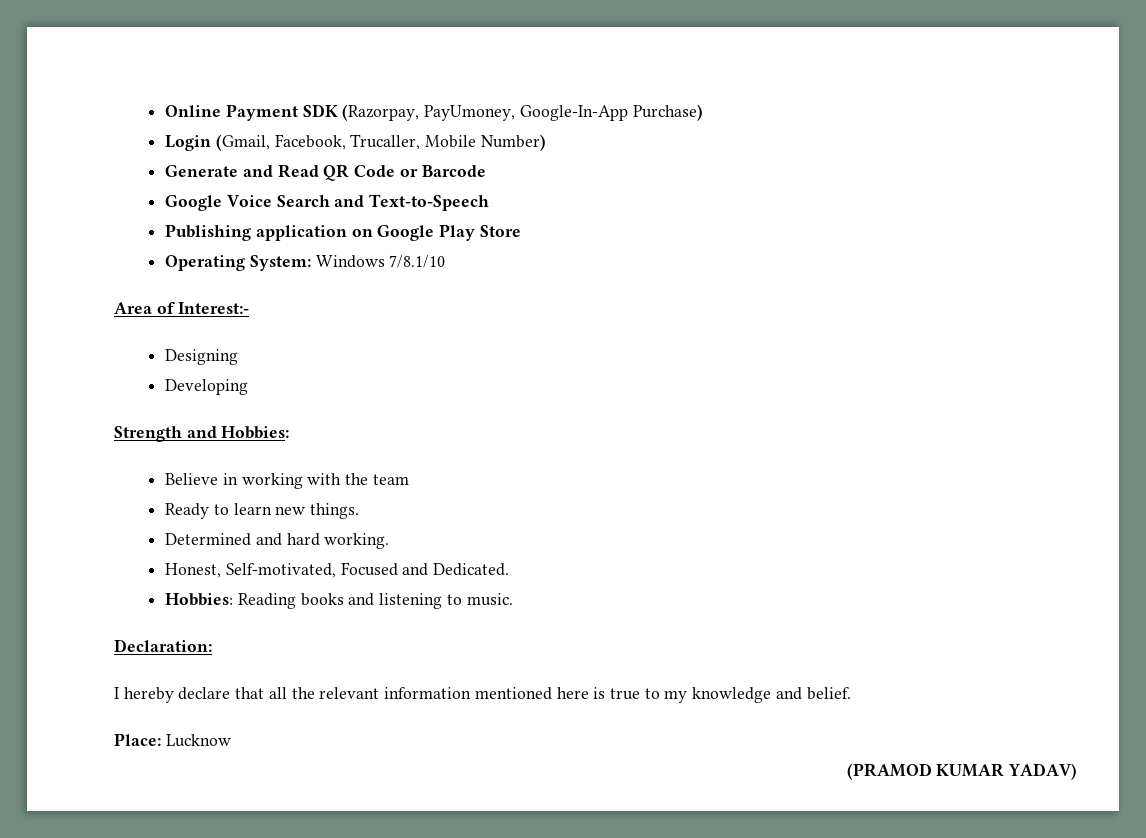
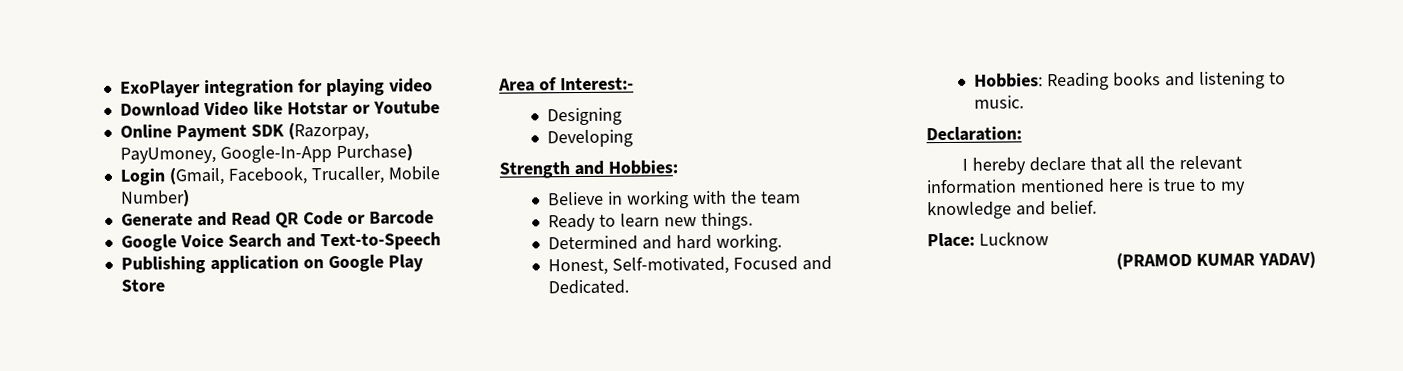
(165, 111) none -> [120,78,433,98] [120,100,440,117] ExoPlayer integration for playing video // Download Video like Hotstar or Youtube //
[165,255,446,271] // Operating System: Windows 7/8.1/10 -> (166, 285) none

